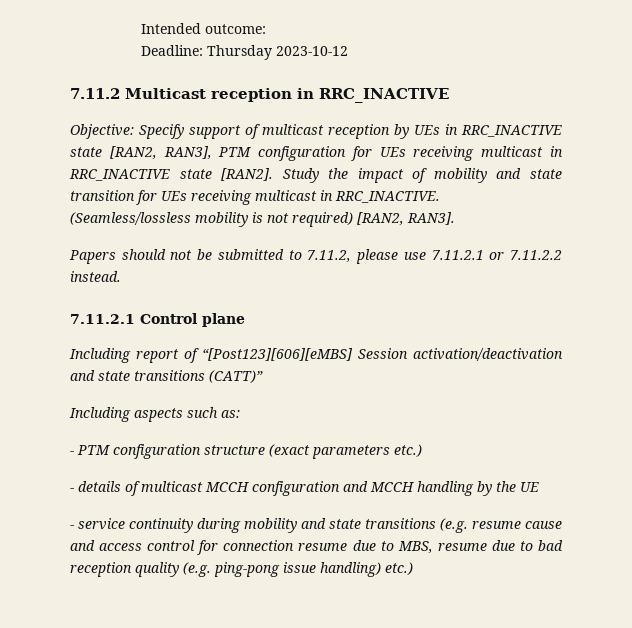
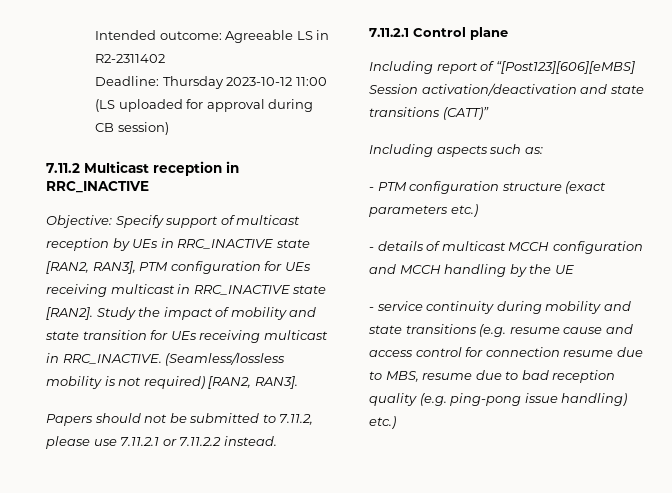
(266, 29) none -> [225,30,330,43] [95,54,166,63] Agreeable LS in R2-2311402
(348, 51) none -> [295,77,327,86] [95,99,314,112] [95,122,169,135] 11:00 (LS uploaded for approval during CB session)

